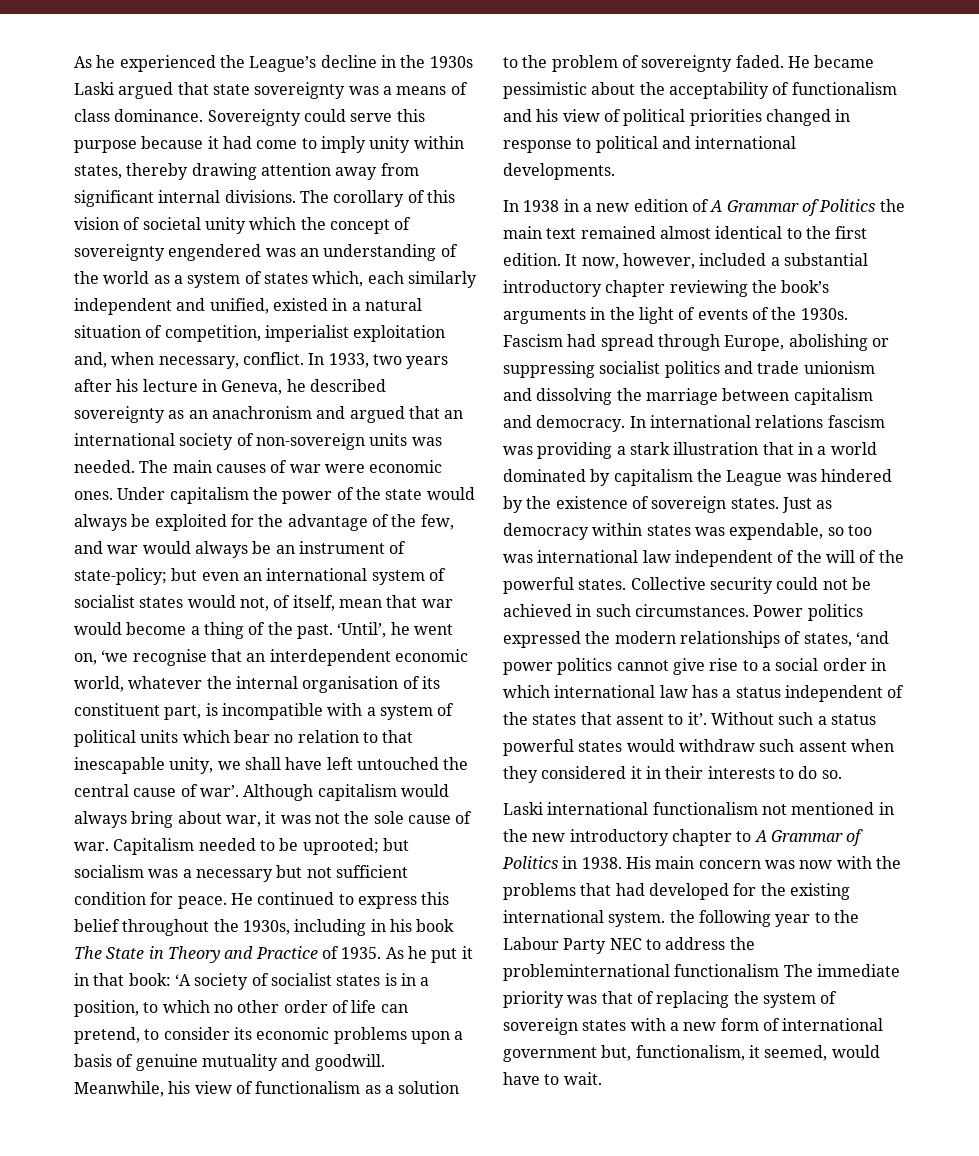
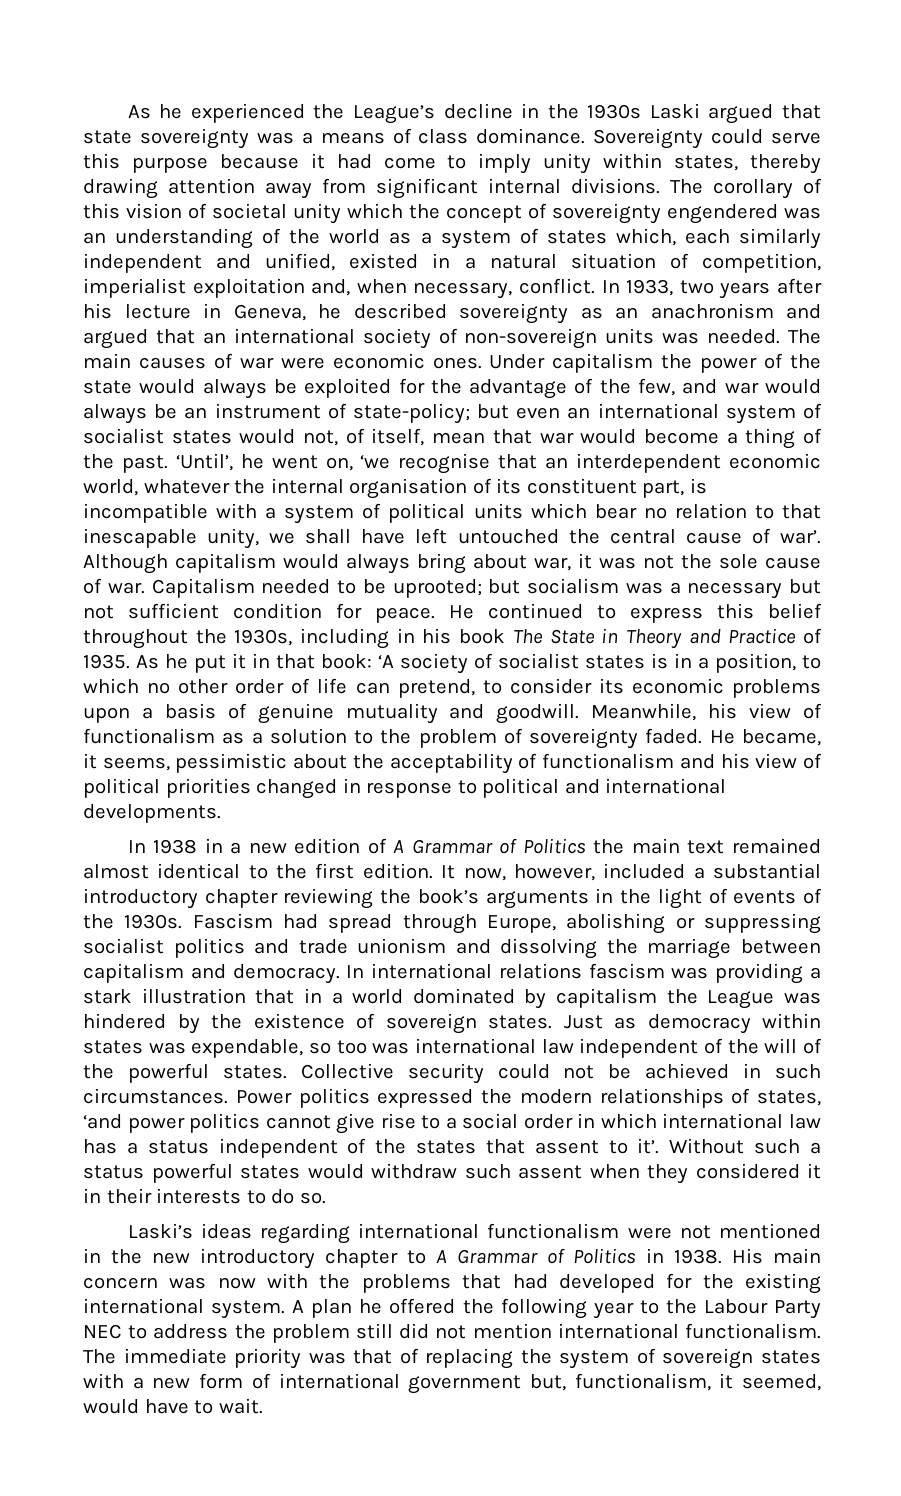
[814,55,875,68] became -> [741,729,821,746] [83,753,170,771] became, it seems,
[503,802,543,815] Laski -> [127,1223,351,1244] Laski’s ideas regarding
(758, 808) none -> [627,1227,672,1239] were
(666, 919) none -> [292,1298,456,1318] A plan he offered
[503,964,780,981] probleminternational functionalism -> [271,1323,821,1343] problem still did not mention international functionalism.

